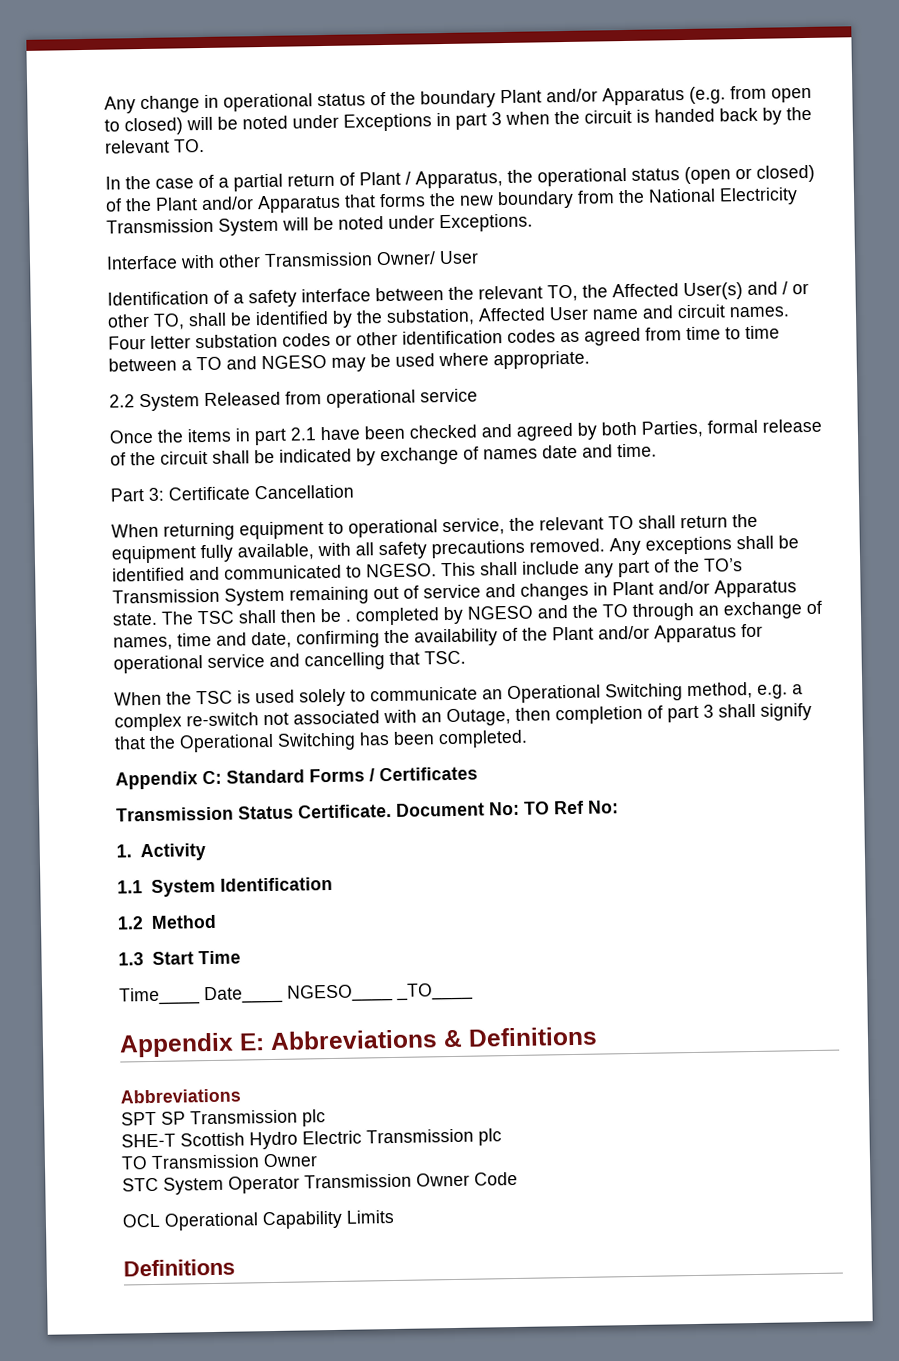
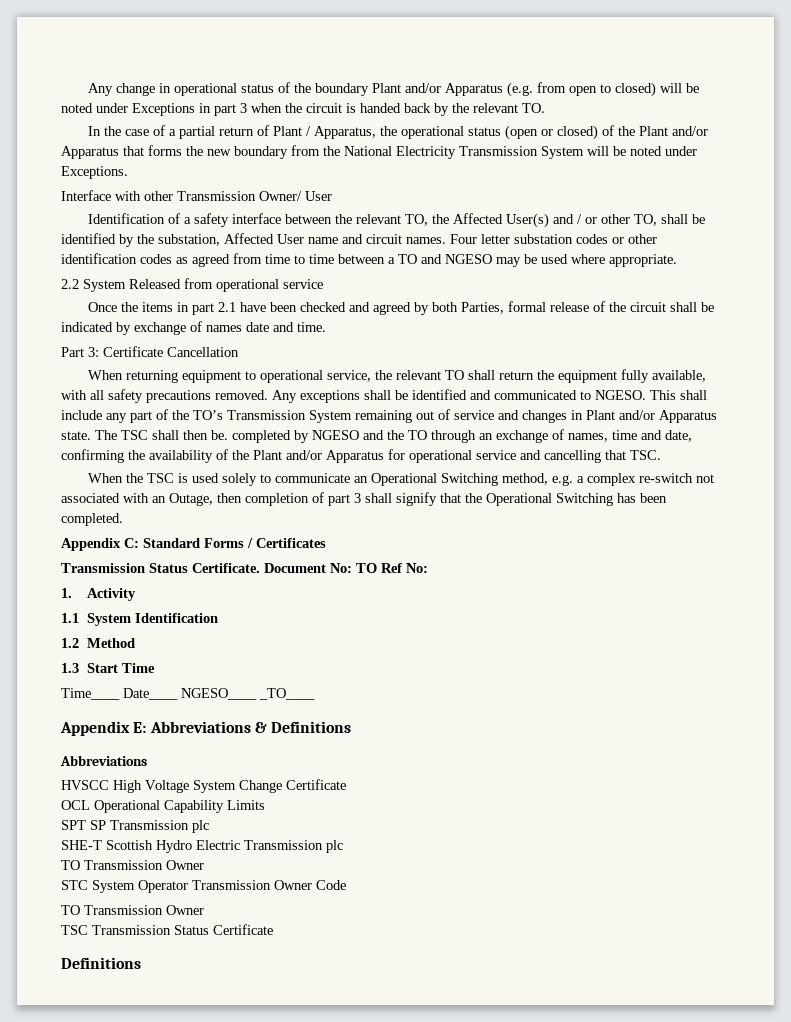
[320,608,352,623] be . -> [211,430,228,440] be.
(241, 1096) none -> [61,779,346,793] [61,800,265,813] // HVSCC High Voltage System Change Certificate // OCL Operational Capability Limits
[122,1209,394,1231] OCL Operational Capability Limits -> [61,905,204,915] [61,924,273,935] TO Transmission Owner // TSC Transmission Status Certificate

